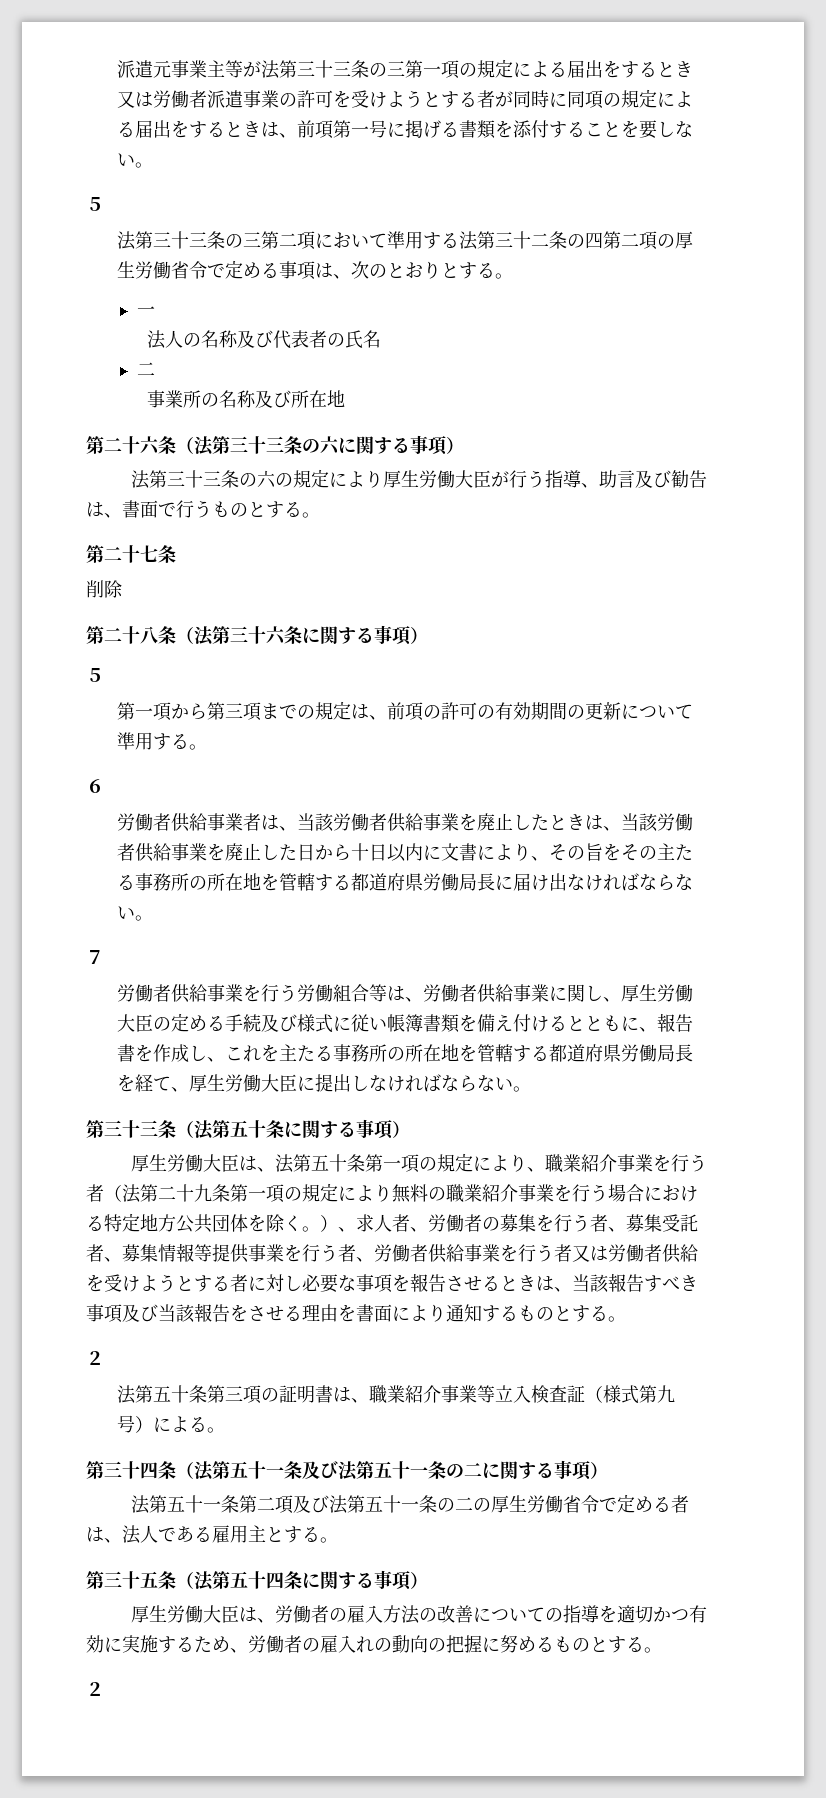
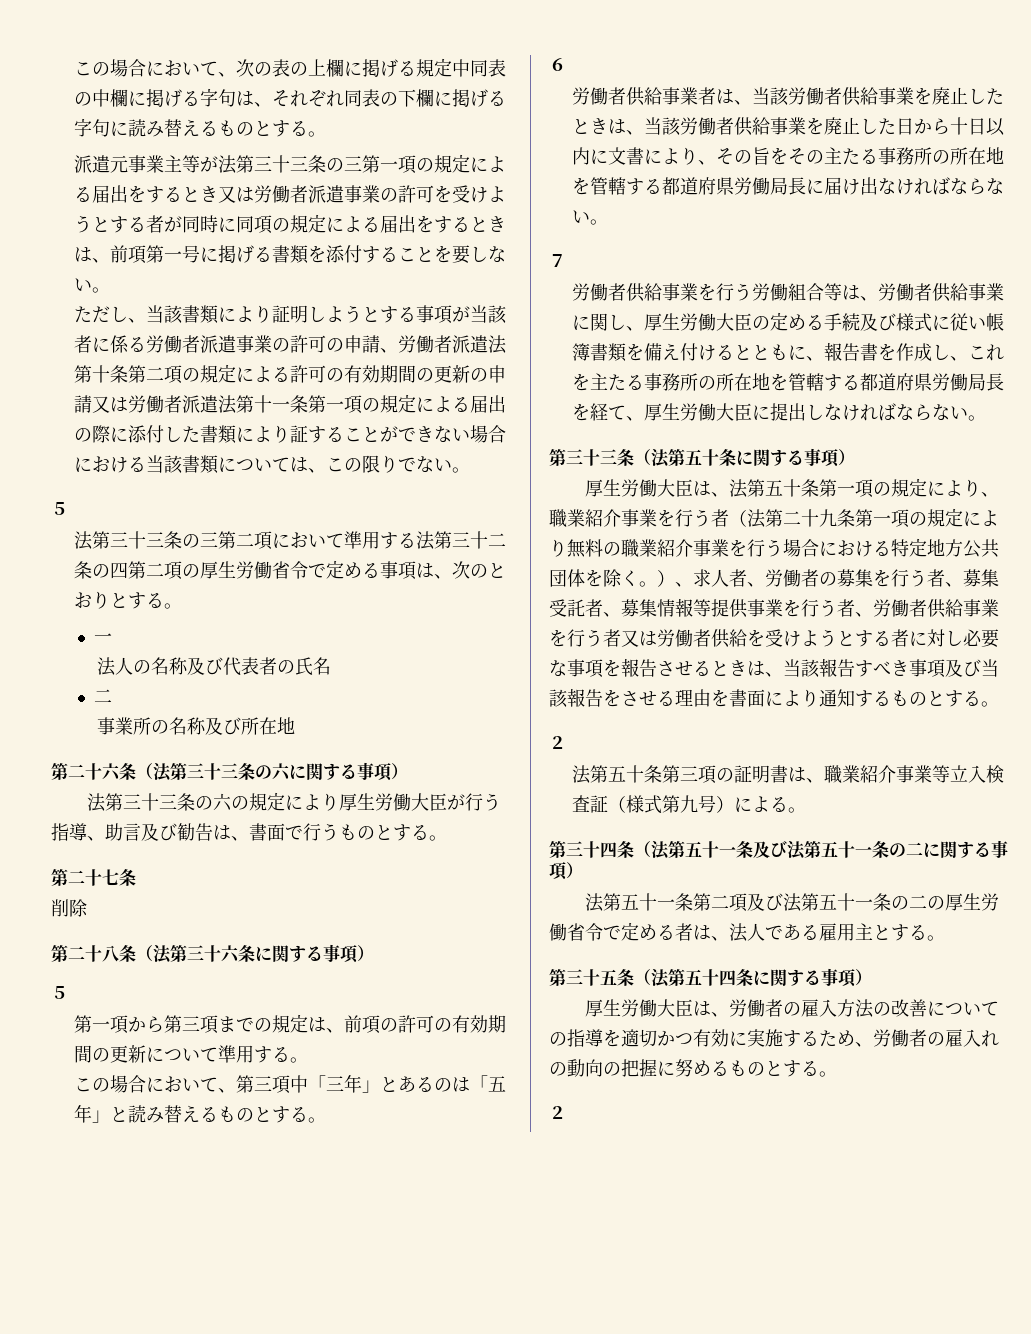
(116, 69) none -> [74,58,507,77] [74,88,507,107] [74,118,327,137] この場合において、次の表の上欄に掲げる規定中同表の中欄に掲げる字句は、それぞれ同表の下欄に掲げる字句に読み替えるものとする。 //
(153, 165) none -> [74,305,508,324] [74,335,508,354] [74,364,507,384] [74,394,507,414] [74,425,507,444] [74,455,471,474] // ただし、当該書類により証明しようとする事項が当該者に係る労働者派遣事業の許可の申請、労働者派遣法第十条第二項の規定による許可の有効期間の更新の申請又は労働者派遣法第十一条第一項の規定による届出の際に添付した書類により証することができない場合における当該書類については、この限りでない。
(207, 747) none -> [74,1074,507,1094] [74,1104,327,1123] // この場合において、第三項中「三年」とあるのは「五年」と読み替えるものとする。

